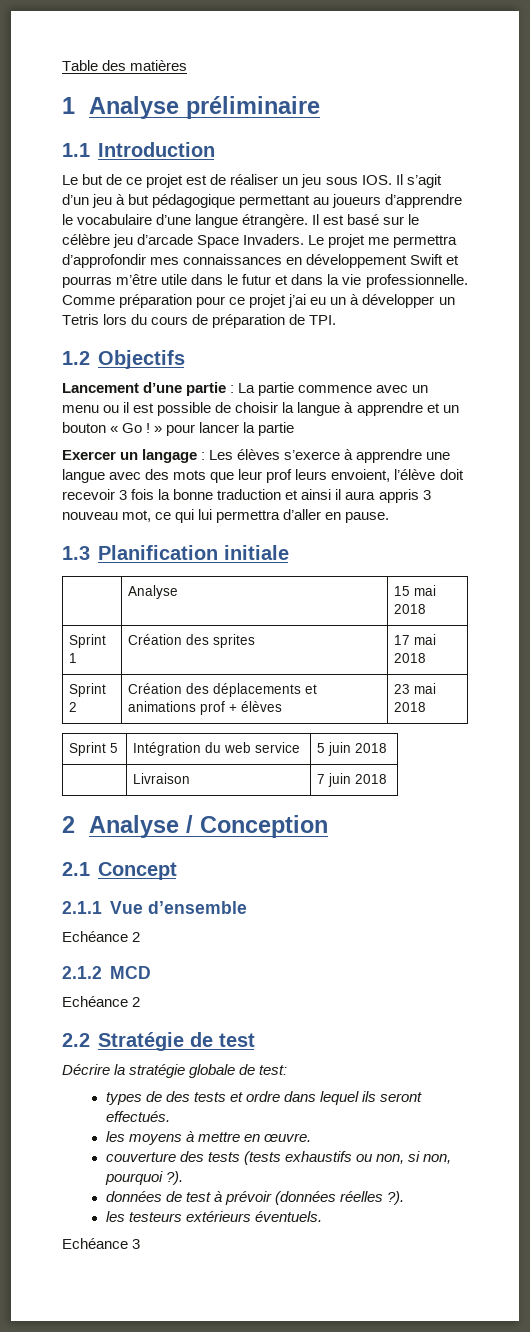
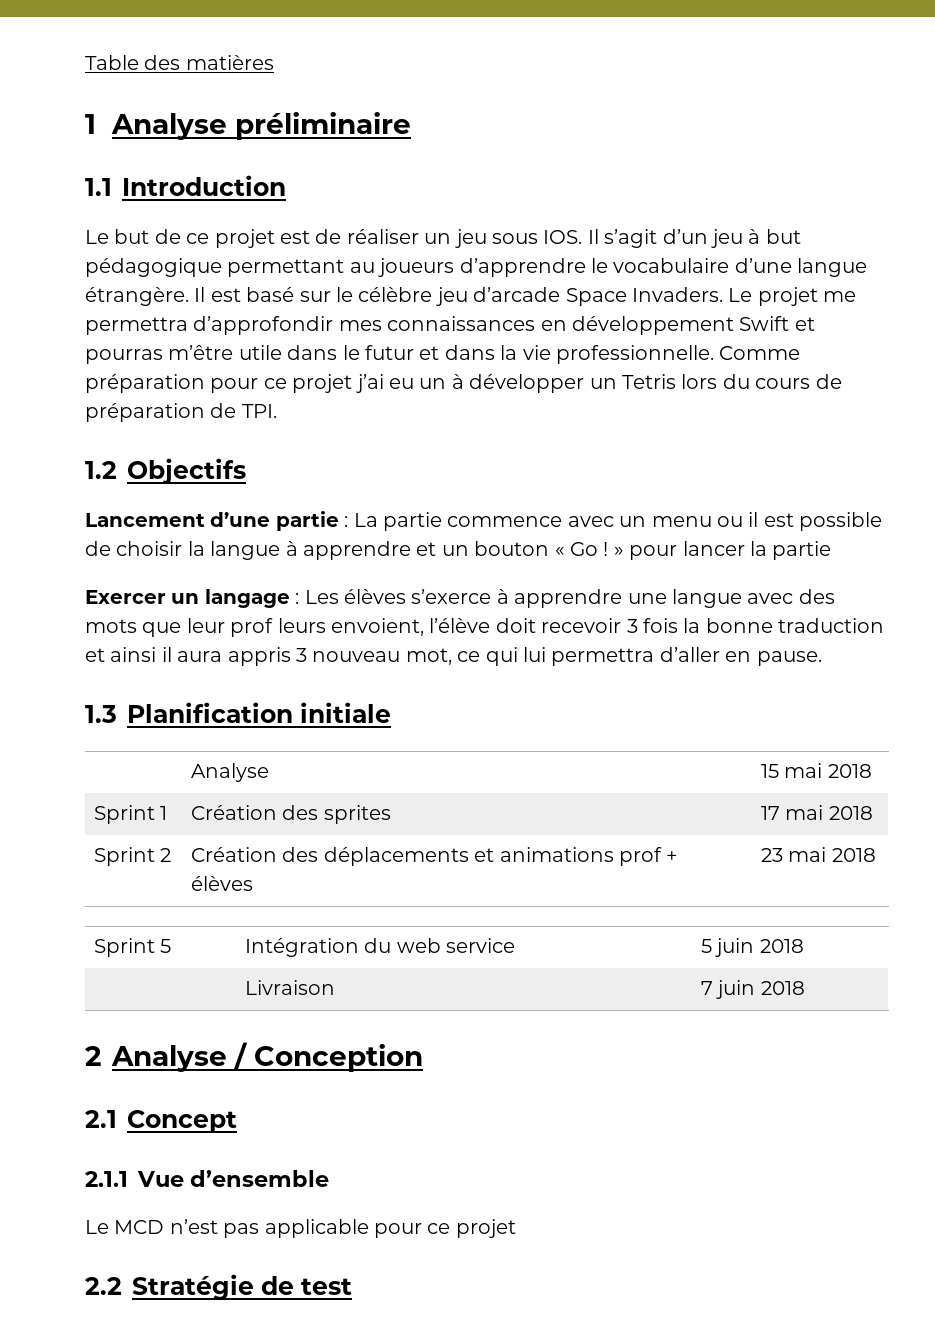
[62,931,141,942] [62,966,151,979] [62,996,141,1007] [62,1032,255,1051] [62,1064,288,1078] [105,1091,423,1105] [105,1111,170,1122] [105,1131,312,1145] [105,1151,452,1165] [104,1171,183,1185] [105,1191,405,1205] [105,1211,322,1222] [62,1238,141,1249] Echéance 2 // 2.1.2 MCD // Echéance 2 // 2.2 Stratégie de test // Décrire la stratégie globale de test: // types de des tests et ordre dans lequel ils seront effectués. // les moyens à mettre en œuvre. // couverture des tests (tests exhaustifs ou non, si non, pourquoi ?). // données de test à prévoir (données réelles ?). // les testeurs extérieurs éventuels. // Echéance 3 -> [85,1219,516,1238] [85,1274,352,1300] Le MCD n’est pas applicable pour ce projet // 2.2 Stratégie de test

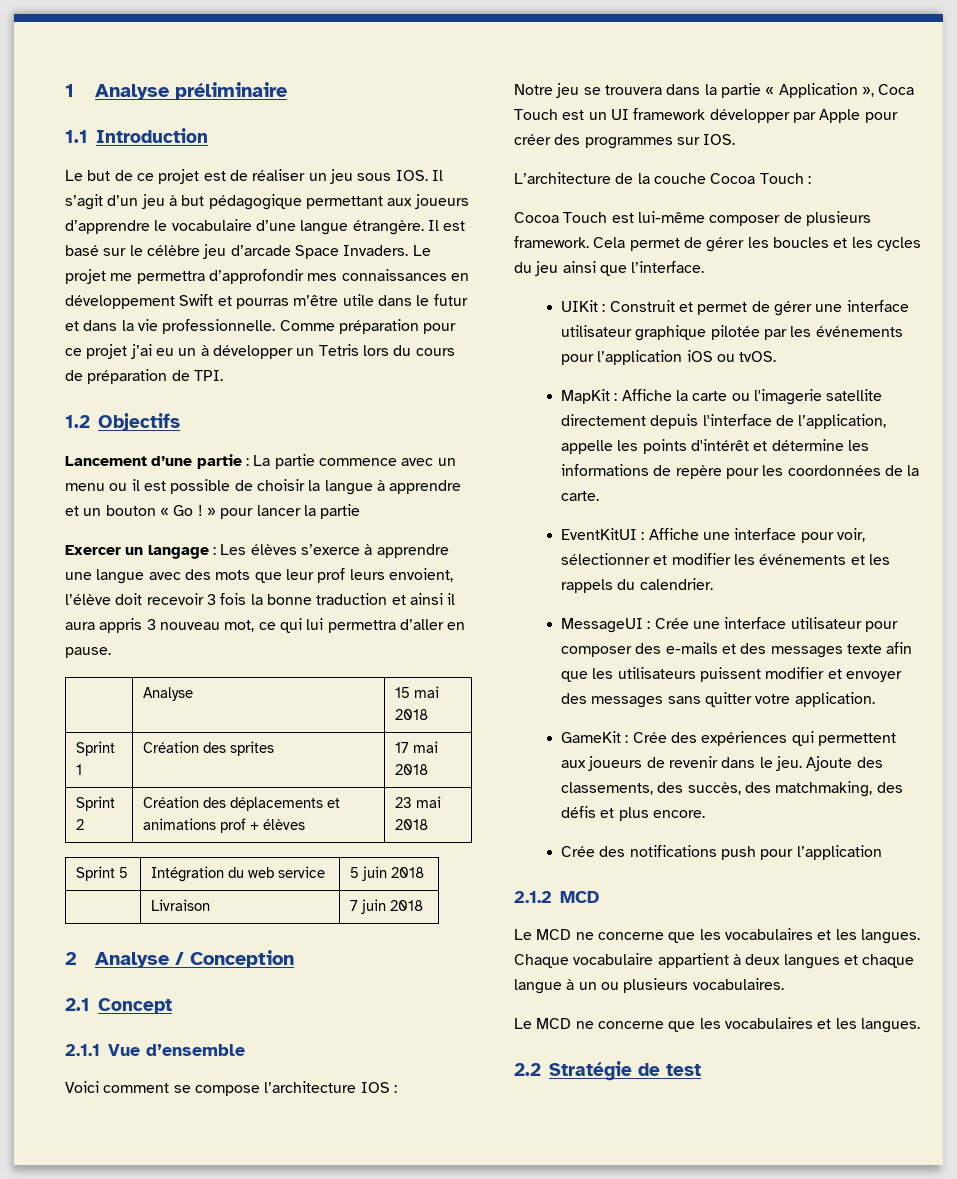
[85,55,274,70] Table des matières // -> (65, 90) none
[349,262,375,273] au -> [387,198,413,206] aux
[85,702,391,723] // 1.3 Planification initiale -> (111, 652) none
[85,1219,516,1238] Le MCD n’est pas applicable pour ce projet -> [65,1081,397,1096] [514,83,915,98] [514,108,898,123] [514,134,736,149] [514,172,811,184] [514,211,871,226] [514,236,921,252] [514,261,705,276] [561,300,909,316] [561,325,903,341] [561,350,777,365] [561,389,883,405] [561,414,887,429] [561,439,870,454] [561,464,920,479] [561,491,600,501] [561,528,866,543] [561,553,891,565] [561,578,713,593] [561,617,899,633] [561,642,913,658] [561,667,903,682] [561,692,875,708] [561,731,897,746] [561,756,883,771] [561,781,903,797] [561,806,706,821] [561,845,882,860] [514,891,599,903] [514,928,920,944] [514,953,915,969] [514,978,784,994] [514,1017,920,1033] Voici comment se compose l’architecture IOS : // Notre jeu se trouvera dans la partie « Application », Coca Touch est un UI framework développer par Apple pour créer des programmes sur IOS. // L’architecture de la couche Cocoa Touch : // Cocoa Touch est lui-même composer de plusieurs framework. Cela permet de gérer les boucles et les cycles du jeu ainsi que l’interface. // UIKit : Construit et permet de gérer une interface utilisateur graphique pilotée par les événements pour l’application iOS ou tvOS. // MapKit : Affiche la carte ou l'imagerie satellite directement depuis l'interface de l’application, appelle les points d'intérêt et détermine les informations de repère pour les coordonnées de la carte. // EventKitUI : Affiche une interface pour voir, sélectionner et modifier les événements et les rappels du calendrier. // MessageUI : Crée une interface utilisateur pour composer des e-mails et des messages texte afin que les utilisateurs puissent modifier et envoyer des messages sans quitter votre application. // GameKit : Crée des expériences qui permettent aux joueurs de revenir dans le jeu. Ajoute des classements, des succès, des matchmaking, des défis et plus encore. // Crée des notifications push pour l’application // 2.1.2 MCD // Le MCD ne concerne que les vocabulaires et les langues. Chaque vocabulaire appartient à deux langues et chaque langue à un ou plusieurs vocabulaires. // Le MCD ne concerne que les vocabulaires et les langues.

